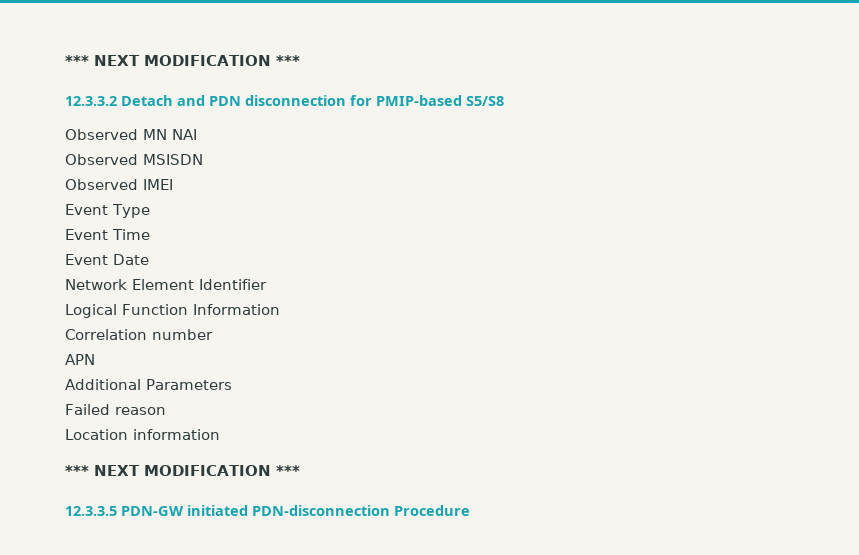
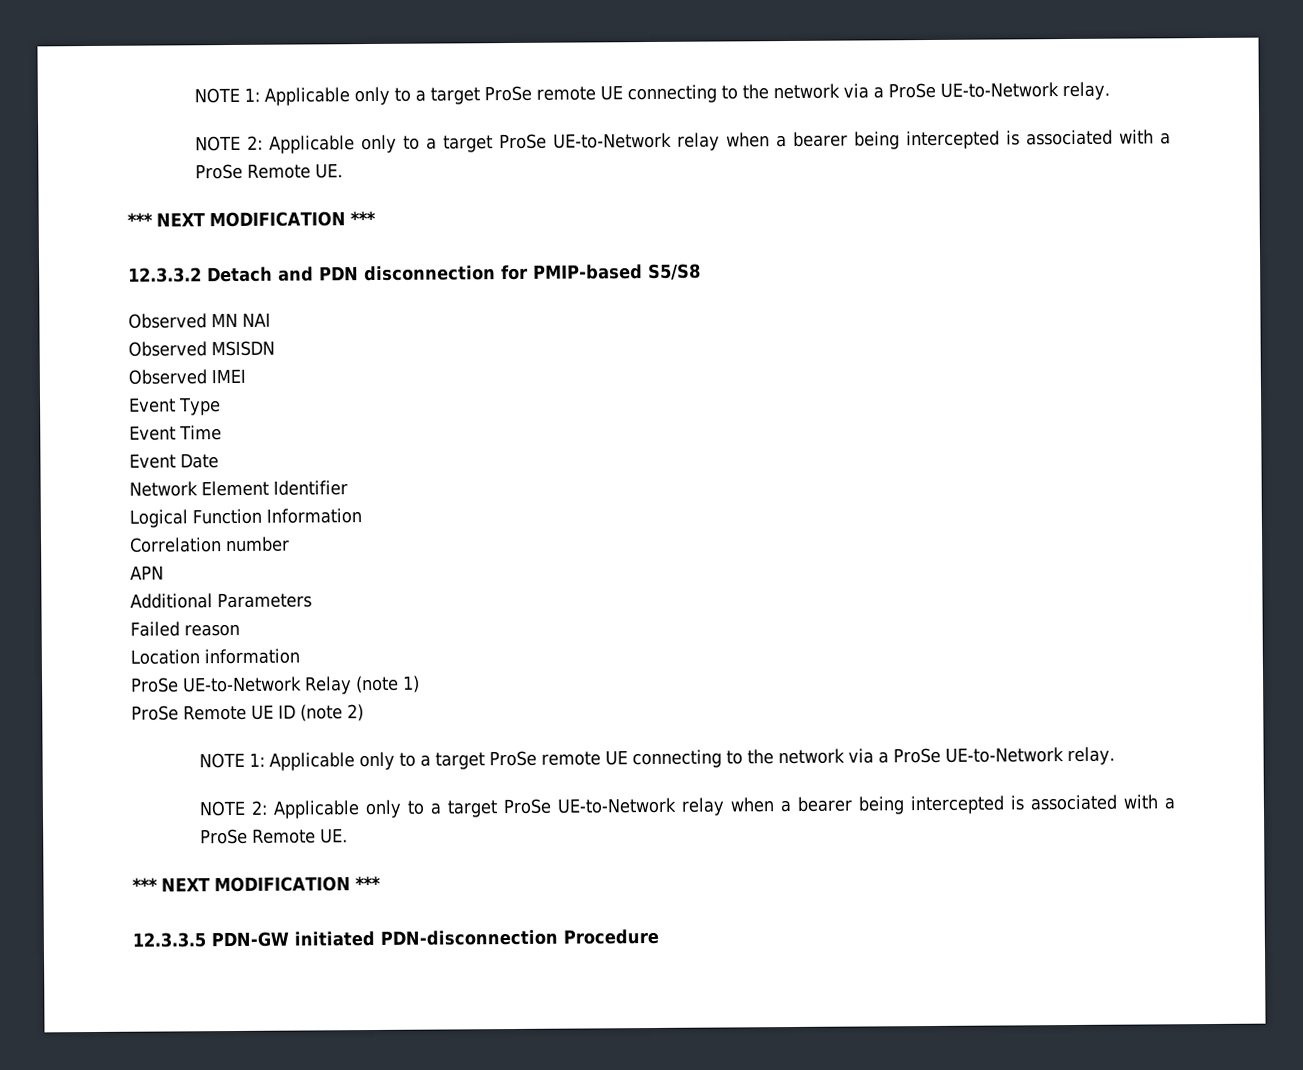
(65, 60) none -> [194,81,1111,106] [195,129,1171,154] [195,163,344,180] NOTE 1: Applicable only to a target ProSe remote UE connecting to the network via a ProSe UE-to-Network relay. // NOTE 2: Applicable only to a target ProSe UE-to-Network relay when a bearer being intercepted is associated with a ProSe Remote UE. //
(220, 434) none -> [131,675,420,695] [131,704,364,722] [199,746,1116,771] [199,794,1175,819] [200,828,349,845] // ProSe UE-to-Network Relay (note 1) // ProSe Remote UE ID (note 2) // NOTE 1: Applicable only to a target ProSe remote UE connecting to the network via a ProSe UE-to-Network relay. // NOTE 2: Applicable only to a target ProSe UE-to-Network relay when a bearer being intercepted is associated with a ProSe Remote UE.

